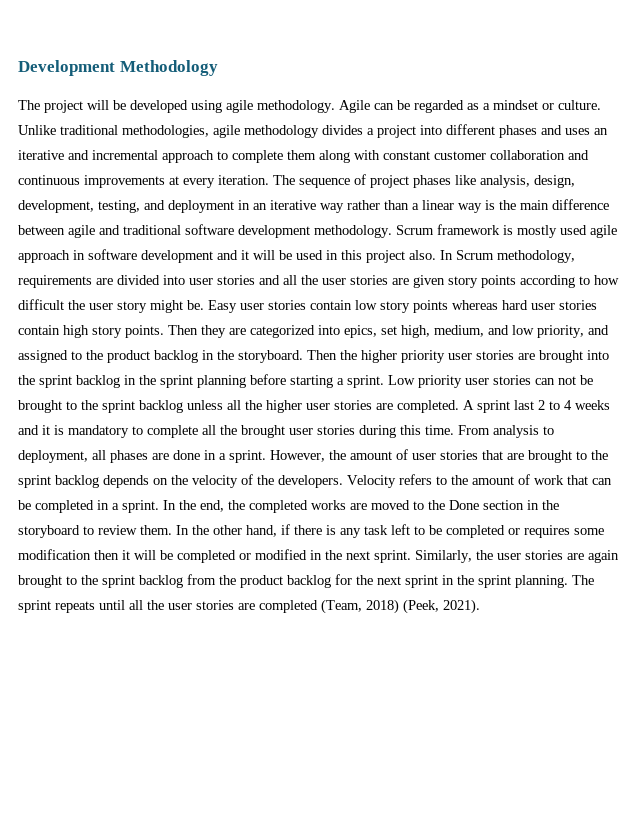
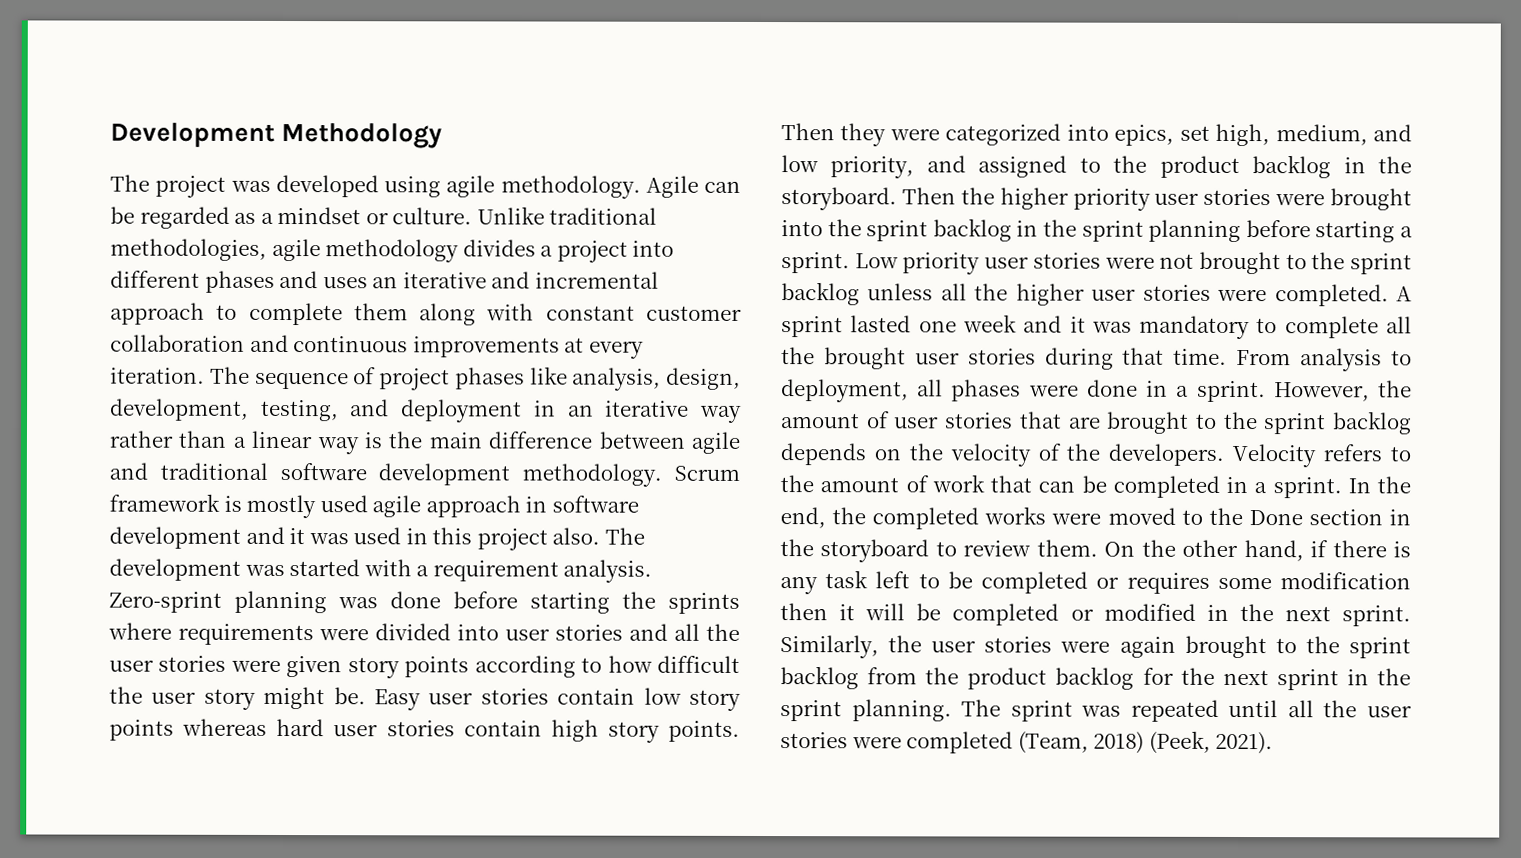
[87,100,126,110] will be -> [230,180,271,192] was
[253,250,292,260] will be -> [308,533,349,545] was
[440,250,575,263] [18,275,113,288] In Scrum methodology, requirements are -> [604,527,645,545] [109,558,653,583] [109,590,740,614] [108,622,369,646] The development was started with a requirement analysis. Zero-sprint planning was done before starting the sprints where requirements were
[392,278,409,285] are -> [230,659,281,672] were
[229,328,246,335] are -> [889,128,940,141] were
[518,353,535,360] are -> [1275,193,1326,206] were
[535,375,593,385] can not be -> [1104,253,1195,269] were not
[376,403,393,410] are -> [1217,288,1268,302] were
[514,400,610,410] [18,425,64,435] last 2 to 4 weeks and it is -> [850,314,1132,333] lasted one week and it was
[400,425,421,435] this -> [1122,347,1165,365] that
[152,453,169,460] are -> [1028,384,1079,397] were
[350,503,367,510] are -> [1051,512,1102,525] were
[176,525,189,535] In -> [1104,541,1136,557] On
[567,553,584,560] are -> [1060,640,1111,653] were
[55,601,95,613] repeats -> [1081,699,1219,722] was repeated
[238,603,255,610] are -> [851,736,902,749] were

